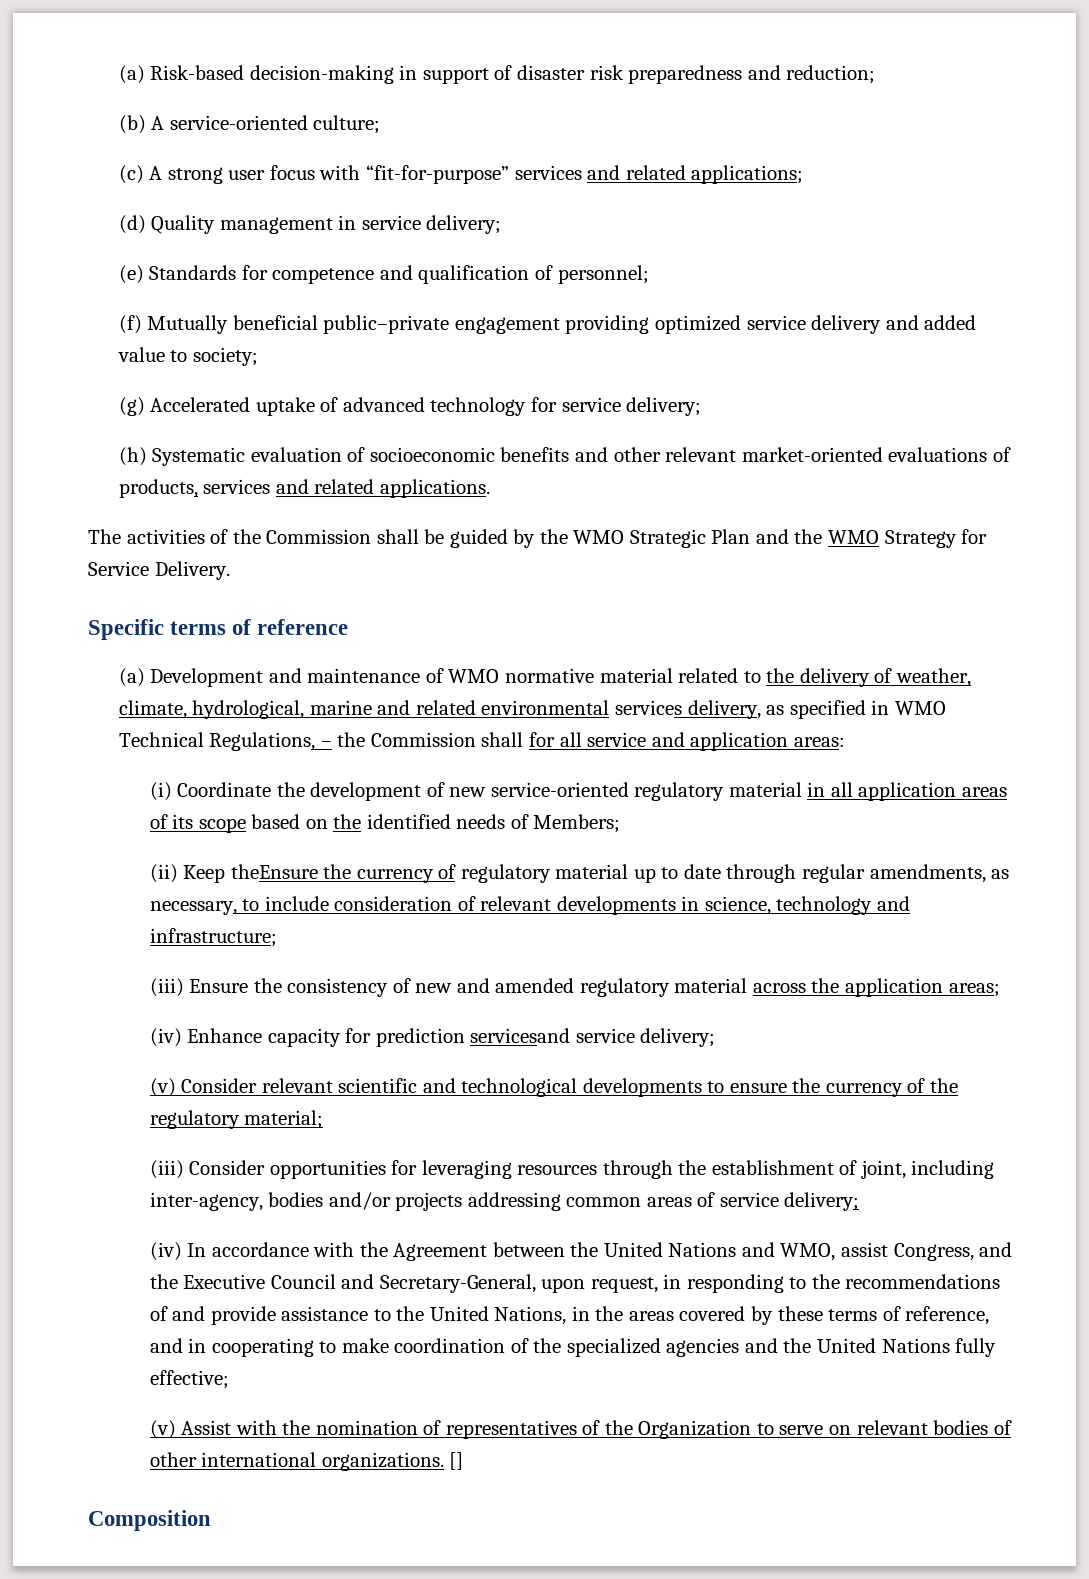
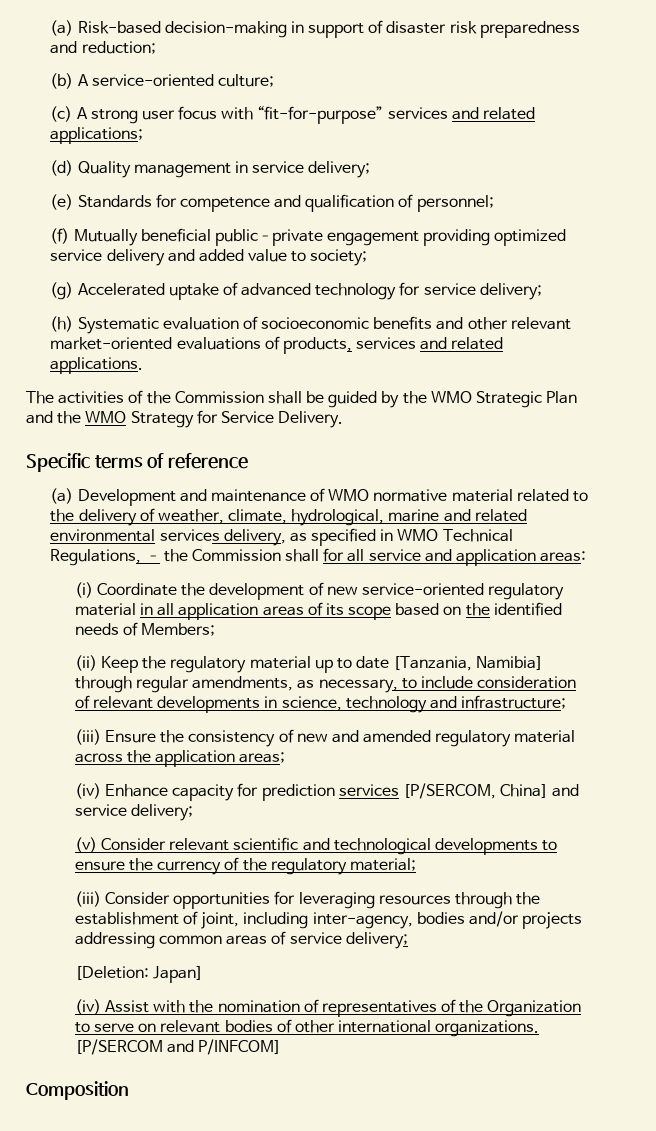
[230,864,457,883] theEnsure the currency of -> [142,656,167,669] the
(721, 871) none -> [393,656,544,671] [Tanzania, Namibia]
[470,1028,571,1043] servicesand -> [338,783,580,799] services [P/SERCOM, China] and
[149,1242,1013,1261] [149,1274,1001,1293] [149,1306,990,1325] [149,1338,997,1357] [149,1370,229,1389] [149,1420,176,1439] // (iv) In accordance with the Agreement between the United Nations and WMO, assist Congress, and the Executive Council and Secretary-General, upon request, in responding to the recommendations of and provide assistance to the United Nations, in the areas covered by these terms of reference, and in cooperating to make coordination of the specialized agencies and the United Nations fully effective; // (v) -> [74,966,203,983] [74,999,101,1015] // [Deletion: Japan] // (iv)
[449,1452,464,1470] [] -> [74,1039,282,1055] [P/SERCOM and P/INFCOM]

